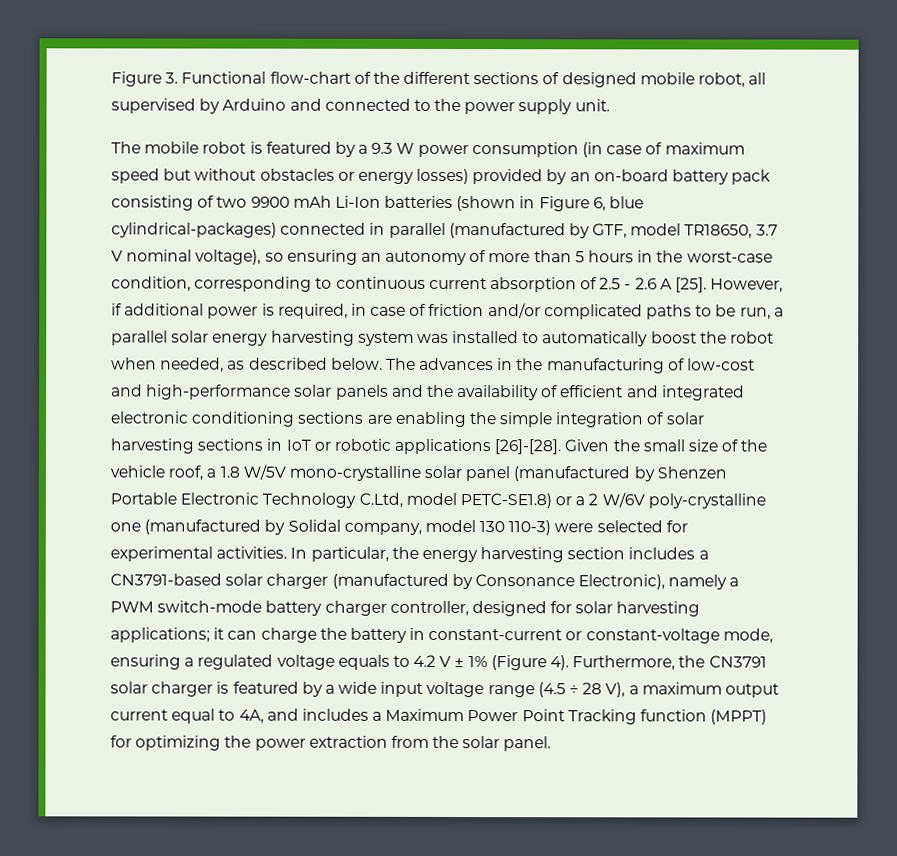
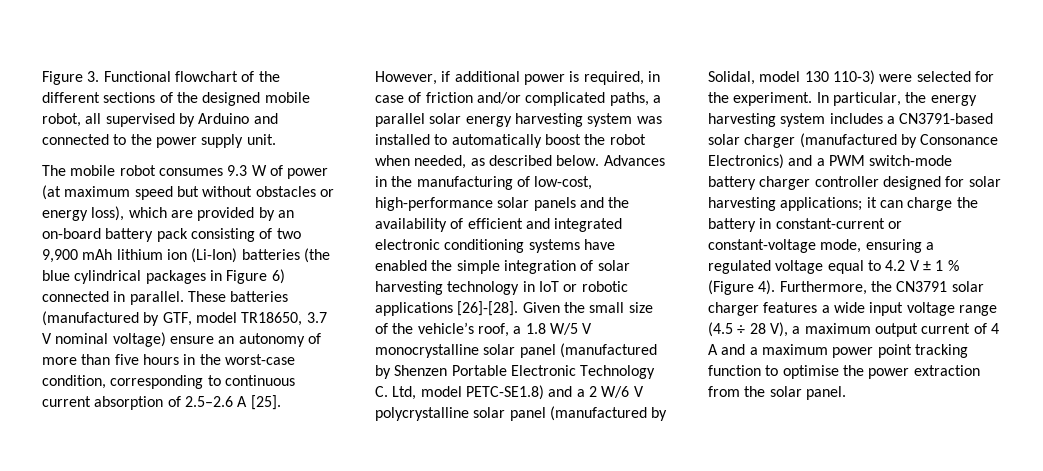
[269,71,351,84] flow-chart -> [174,71,238,82] flowchart
(560, 78) none -> [176,92,198,103] the
[249,141,663,158] is featured by a 9.3 W power consumption (in case of -> [158,165,329,179] [42,185,61,200] consumes 9.3 W of power (at
[416,168,470,185] losses) -> [91,206,193,221] loss), which are
[250,195,645,212] [111,222,446,238] 9900 mAh Li-Ion batteries (shown in Figure 6, blue cylindrical-packages) connected in parallel -> [42,248,330,263] [42,269,285,284] [42,291,289,305] 9,900 mAh lithium ion (Li-Ion) batteries (the blue cylindrical packages in Figure 6) connected in parallel. These batteries
[195,249,358,265] voltage), so ensuring -> [112,332,214,347] voltage) ensure
[574,251,585,263] 5 -> [114,354,139,365] five
[599,277,657,290] 2.5 - 2.6 -> [184,396,233,407] 2.5–2.6
[646,304,771,320] paths to be run, -> [609,92,649,106] paths,
[385,357,495,371] The advances -> [603,155,665,166] Advances
[687,358,756,371] [111,384,143,397] low-cost and -> [534,176,593,190] low-cost,
[298,411,467,428] sections are enabling -> [528,239,615,253] [375,260,427,271] systems have enabled
[197,438,264,451] sections -> [447,281,520,295] technology
[110,465,165,478] vehicle -> [417,322,474,334] vehicle’s
[242,464,421,481] W/5V mono-crystalline -> [549,323,593,335] [375,344,479,358] W/5 V monocrystalline
[358,492,403,508] C.Ltd, -> [375,386,417,400] C. Ltd,
[555,496,573,506] or -> [548,386,573,397] and
[601,492,766,509] [110,519,422,535] W/6V poly-crystalline one (manufactured by Solidal company, -> [601,386,644,398] [375,406,668,421] [708,71,755,85] W/6 V polycrystalline solar panel (manufactured by Solidal,
[110,546,288,562] experimental activities. -> [708,92,813,106] the experiment.
[567,547,626,560] section -> [780,113,826,127] system
[578,574,728,590] Electronic), namely -> [708,154,813,169] Electronics) and
[389,600,469,617] controller, -> [814,176,879,187] controller
[337,654,390,670] equals -> [827,260,864,274] equal
[467,656,488,668] 1% -> [935,260,959,271] 1 %
[216,681,323,697] is featured by -> [763,302,818,313] features
[171,708,768,725] [110,735,222,751] equal to 4A, and includes a Maximum Power Point Tracking function (MPPT) for optimizing -> [973,323,999,334] [708,344,968,358] [708,365,839,379] of 4 A and a maximum power point tracking function to optimise

